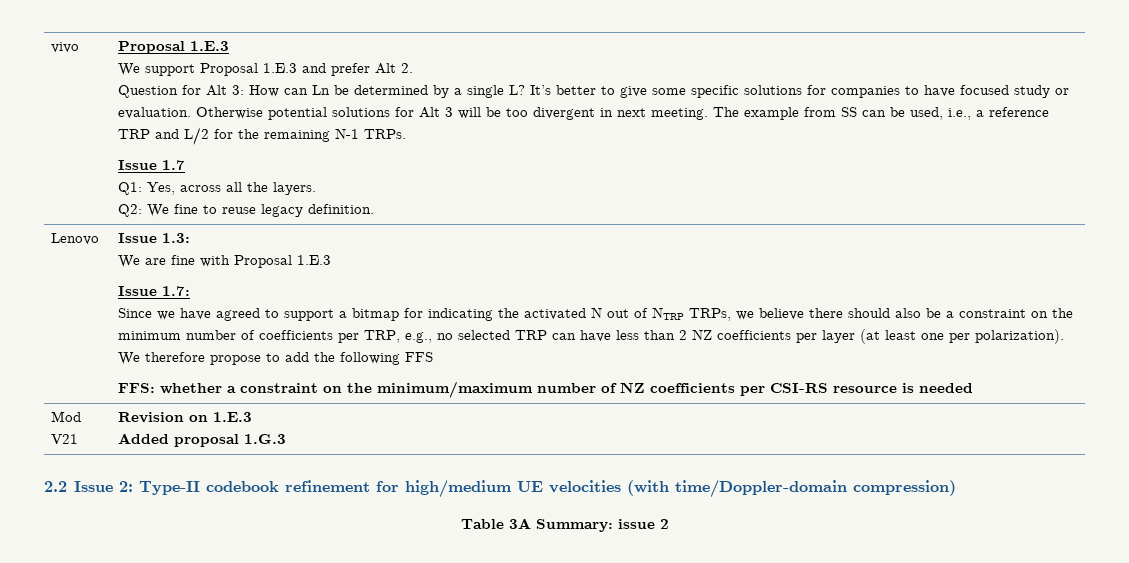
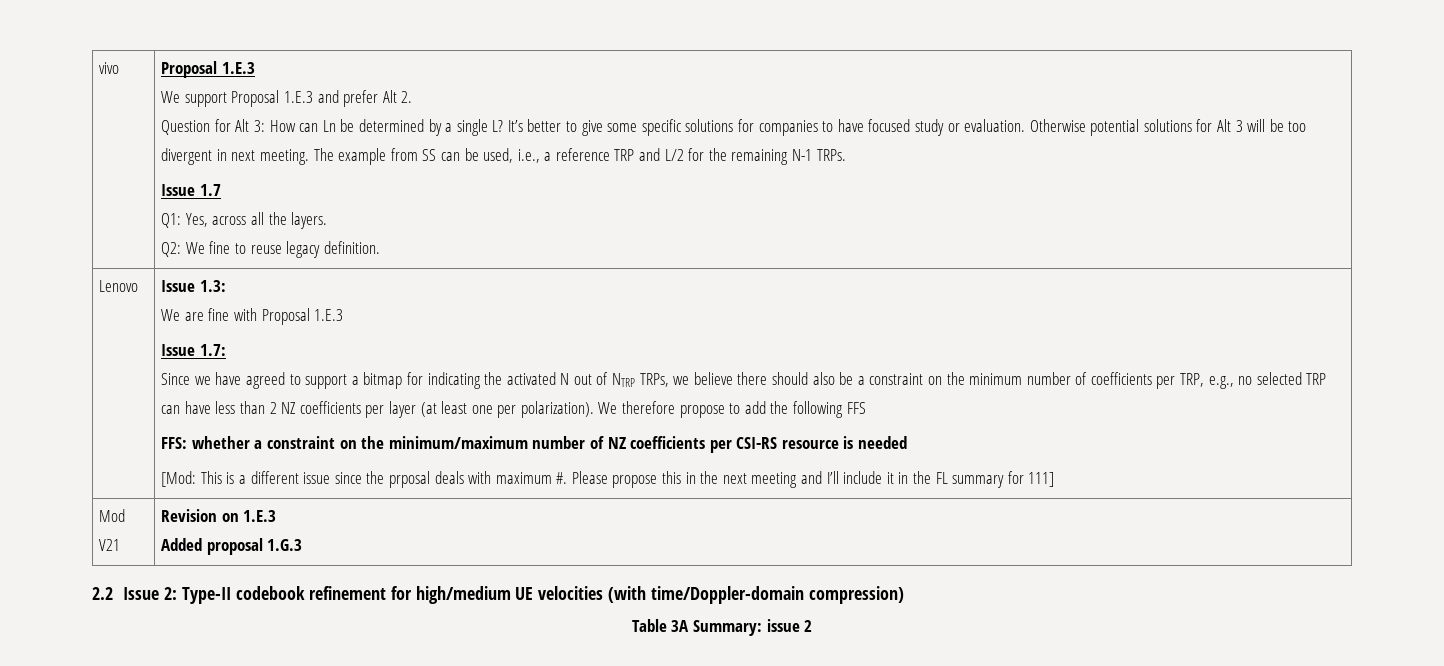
(973, 388) none -> [161,471,1055,488] // [Mod: This is a different issue since the prposal deals with maximum #. Please propose this in the next meeting and I’ll include it in the FL summary for 111]

